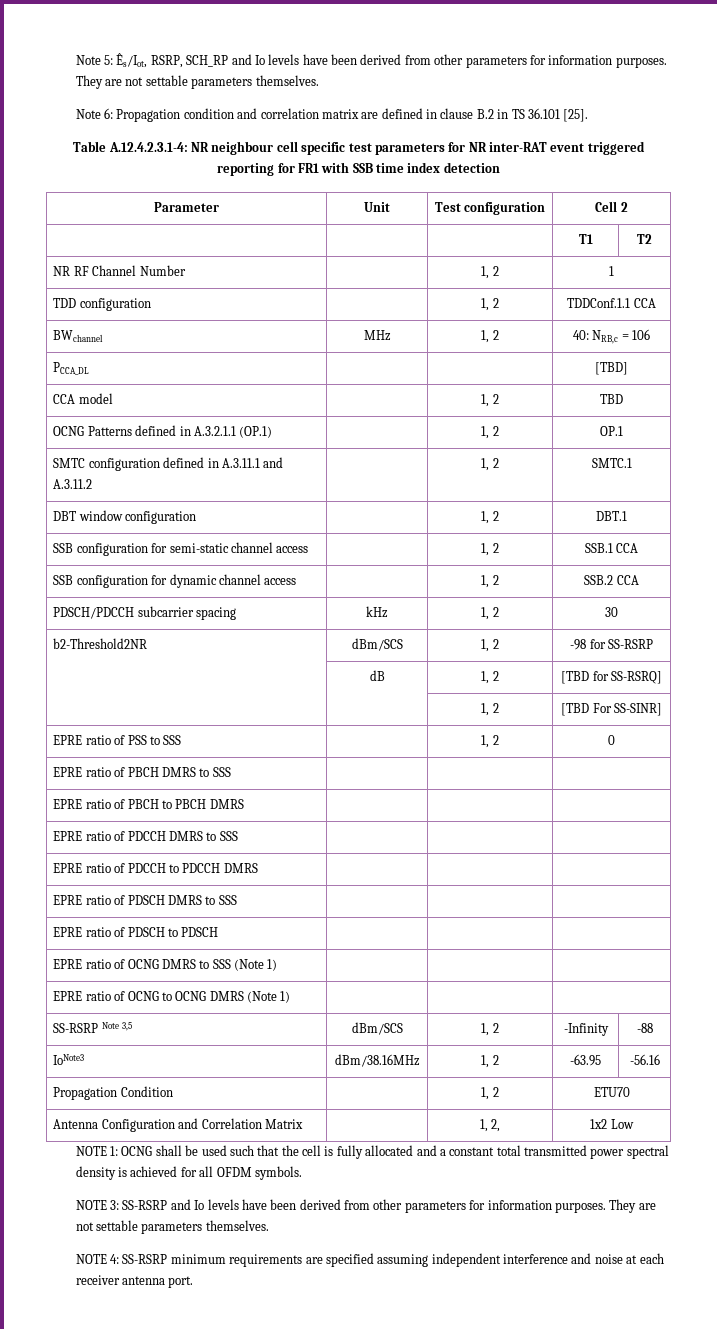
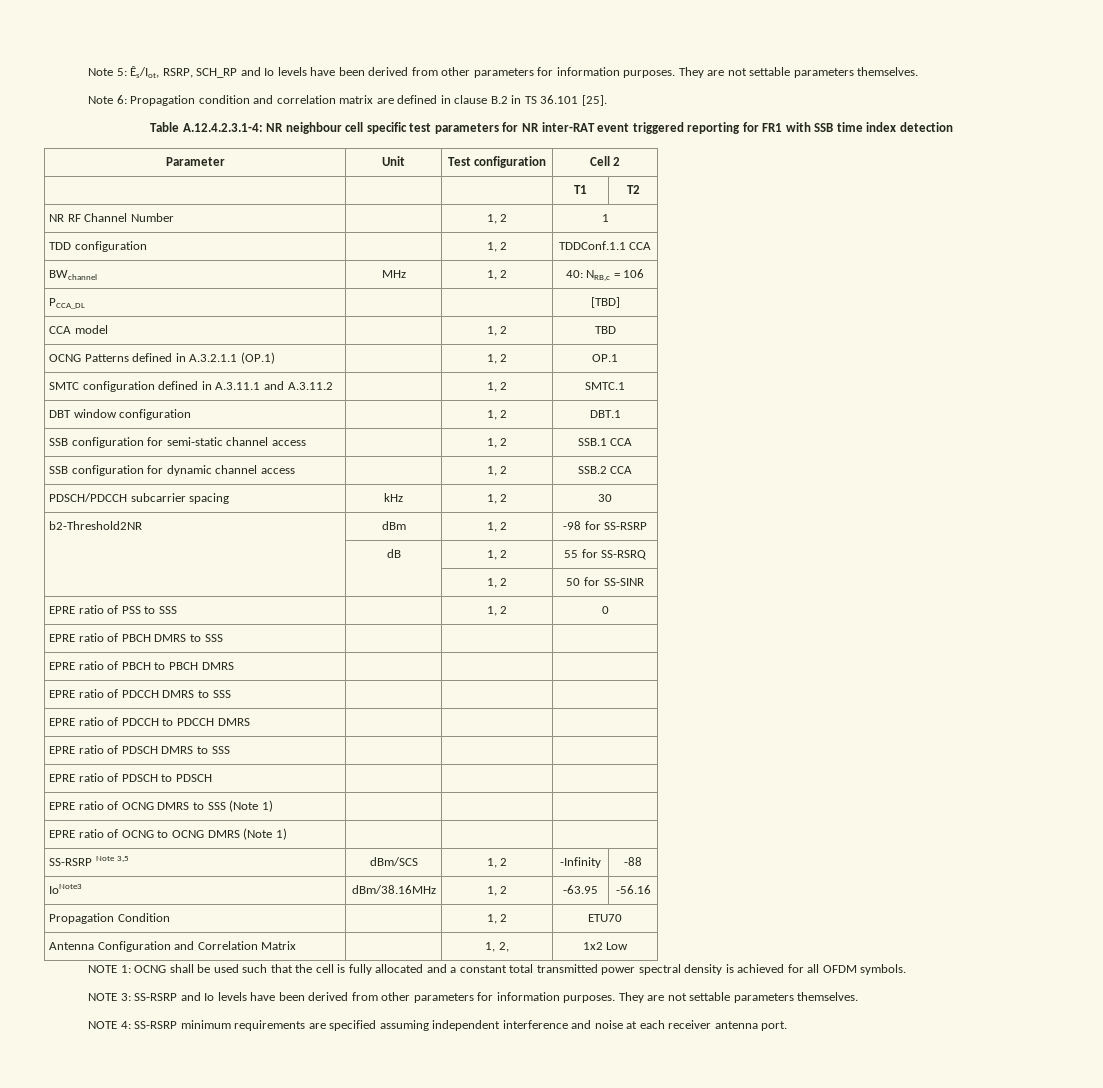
[351,638,403,651] dBm/SCS -> [381,521,406,530] dBm
[561,671,662,684] [481,703,499,716] [561,703,662,716] [TBD for SS-RSRQ] // | | 1, 2 | [TBD For SS-SINR] -> [563,549,647,560] [486,578,508,588] [566,577,644,586] 55 for SS-RSRQ // | | 1, 2 | 50 for SS-SINR

